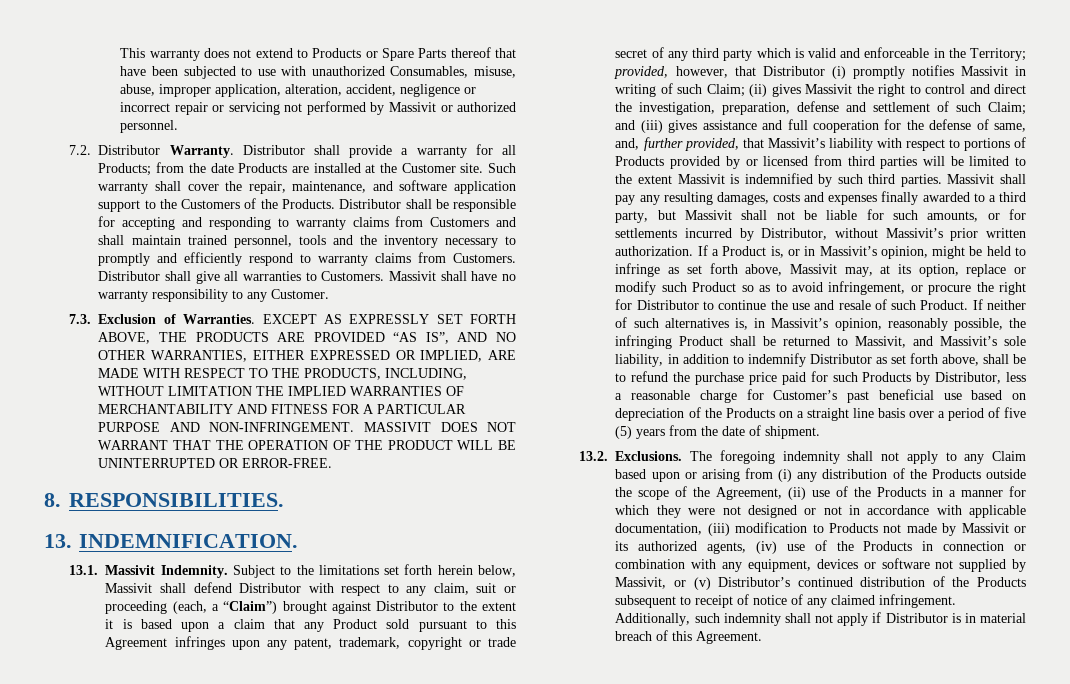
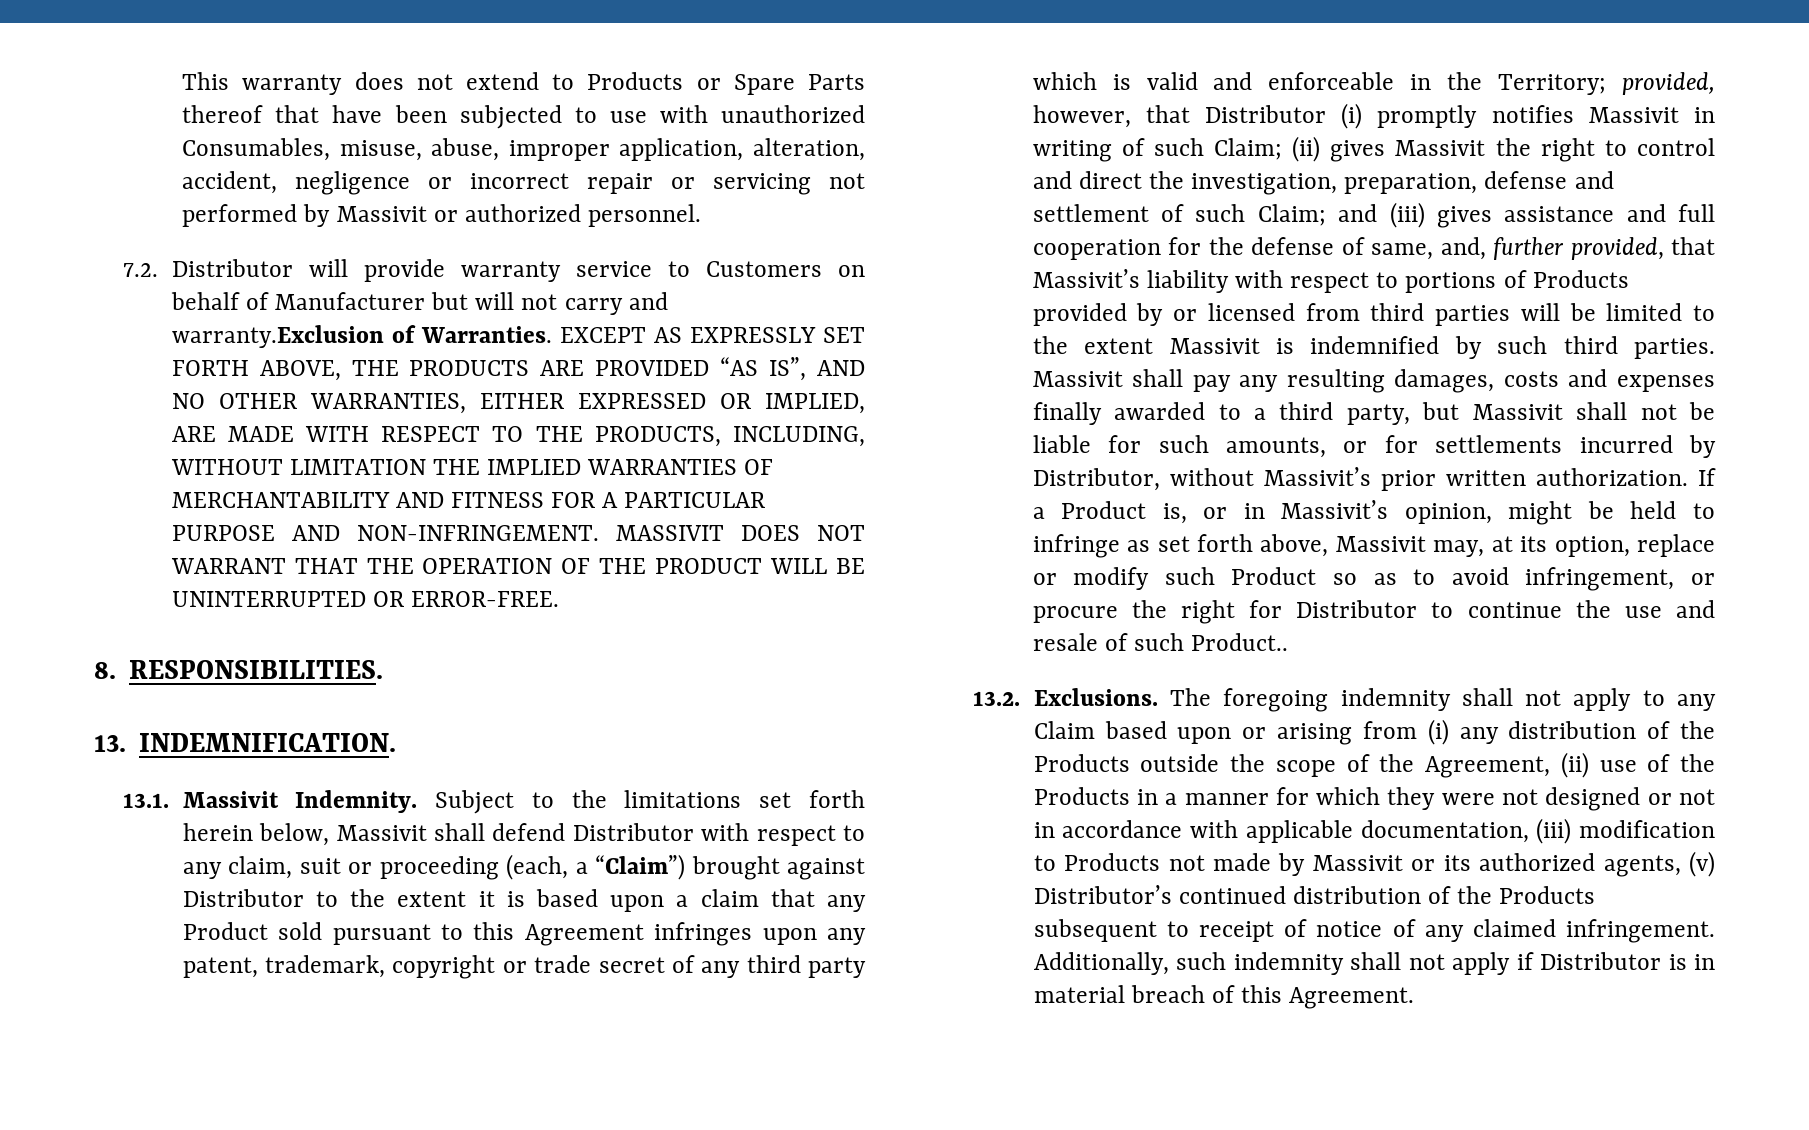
[169,144,516,158] [98,162,517,176] [98,180,516,194] [98,198,516,212] [98,216,517,230] [98,235,516,248] [98,252,516,266] [98,271,516,284] [98,289,330,302] [69,314,157,324] Warranty. Distributor shall provide a warranty for all Products; from the date Products are installed at the Customer site. Such warranty shall cover the repair, maintenance, and software application support to the Customers of the Products. Distributor shall be responsible for accepting and responding to warranty claims from Customers and shall maintain trained personnel, tools and the inventory necessary to promptly and efficiently respond to warranty claims from Customers. Distributor shall give all warranties to Customers. Massivit shall have no warranty responsibility to any Customer. // 7.3. Exclusion -> [308,259,865,282] [170,292,668,315] [171,325,384,348] will provide warranty service to Customers on behalf of Manufacturer but will not carry and warranty.Exclusion
[920,299,1026,310] [615,317,1026,331] [615,335,1026,349] [615,353,1026,367] [615,371,1026,385] [615,389,1026,403] [615,407,1026,421] [615,425,821,439] Product. If neither of such alternatives is, in Massivit’s opinion, reasonably possible, the infringing Product shall be returned to Massivit, and Massivit’s sole liability, in addition to indemnify Distributor as set forth above, shall be to refund the purchase price paid for such Products by Distributor, less a reasonable charge for Customer’s past beneficial use based on depreciation of the Products on a straight line basis over a period of five (5) years from the date of shipment. -> [1191,633,1289,651] Product..
[756,540,1026,554] [615,558,1026,572] [615,577,687,589] (iv) use of the Products in connection or combination with any equipment, devices or software not supplied by Massivit, or -> (1681, 866) none

